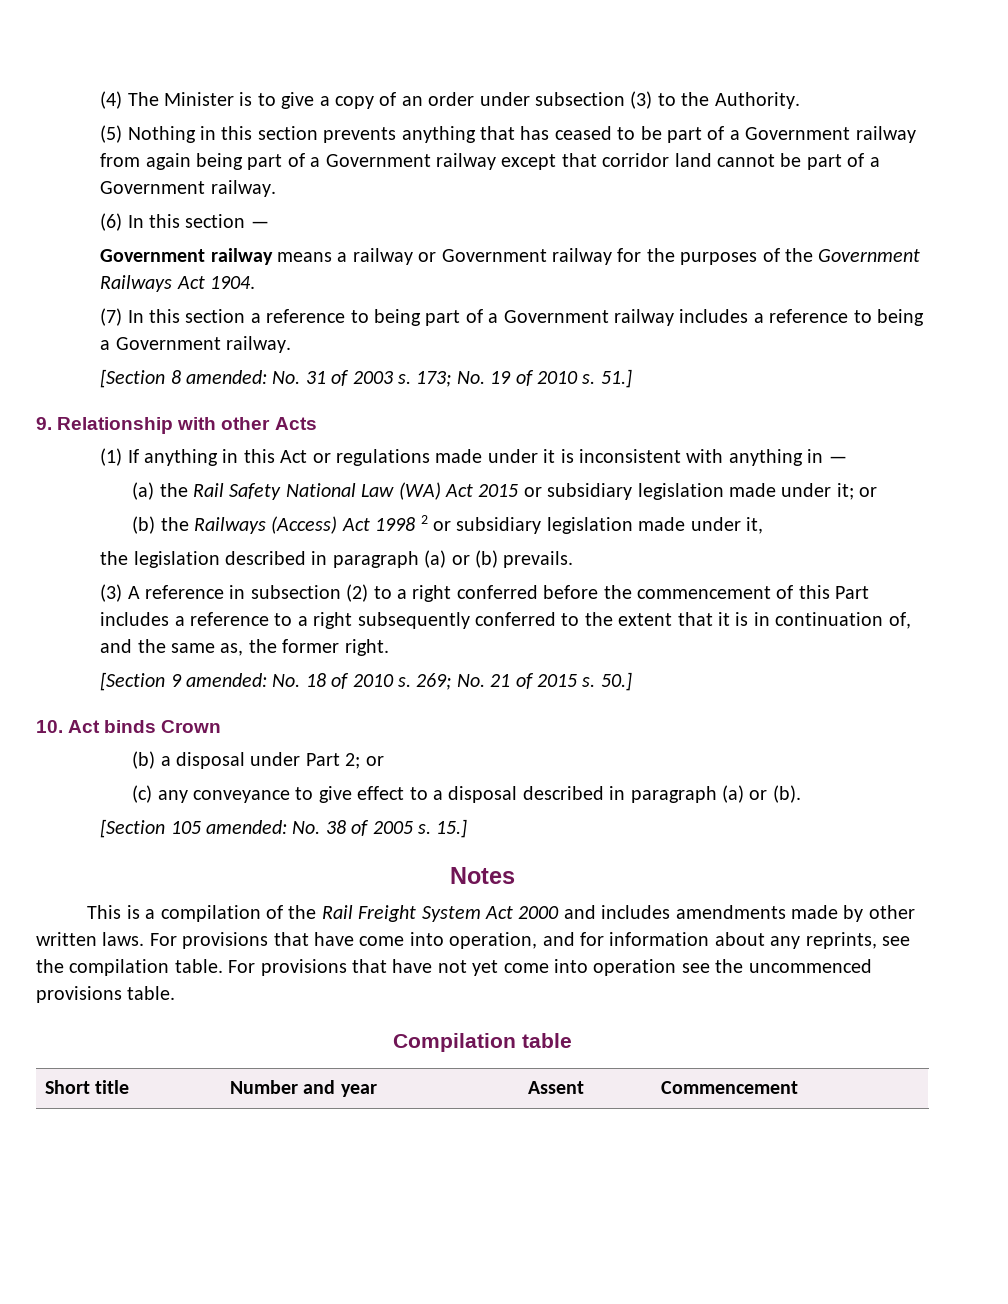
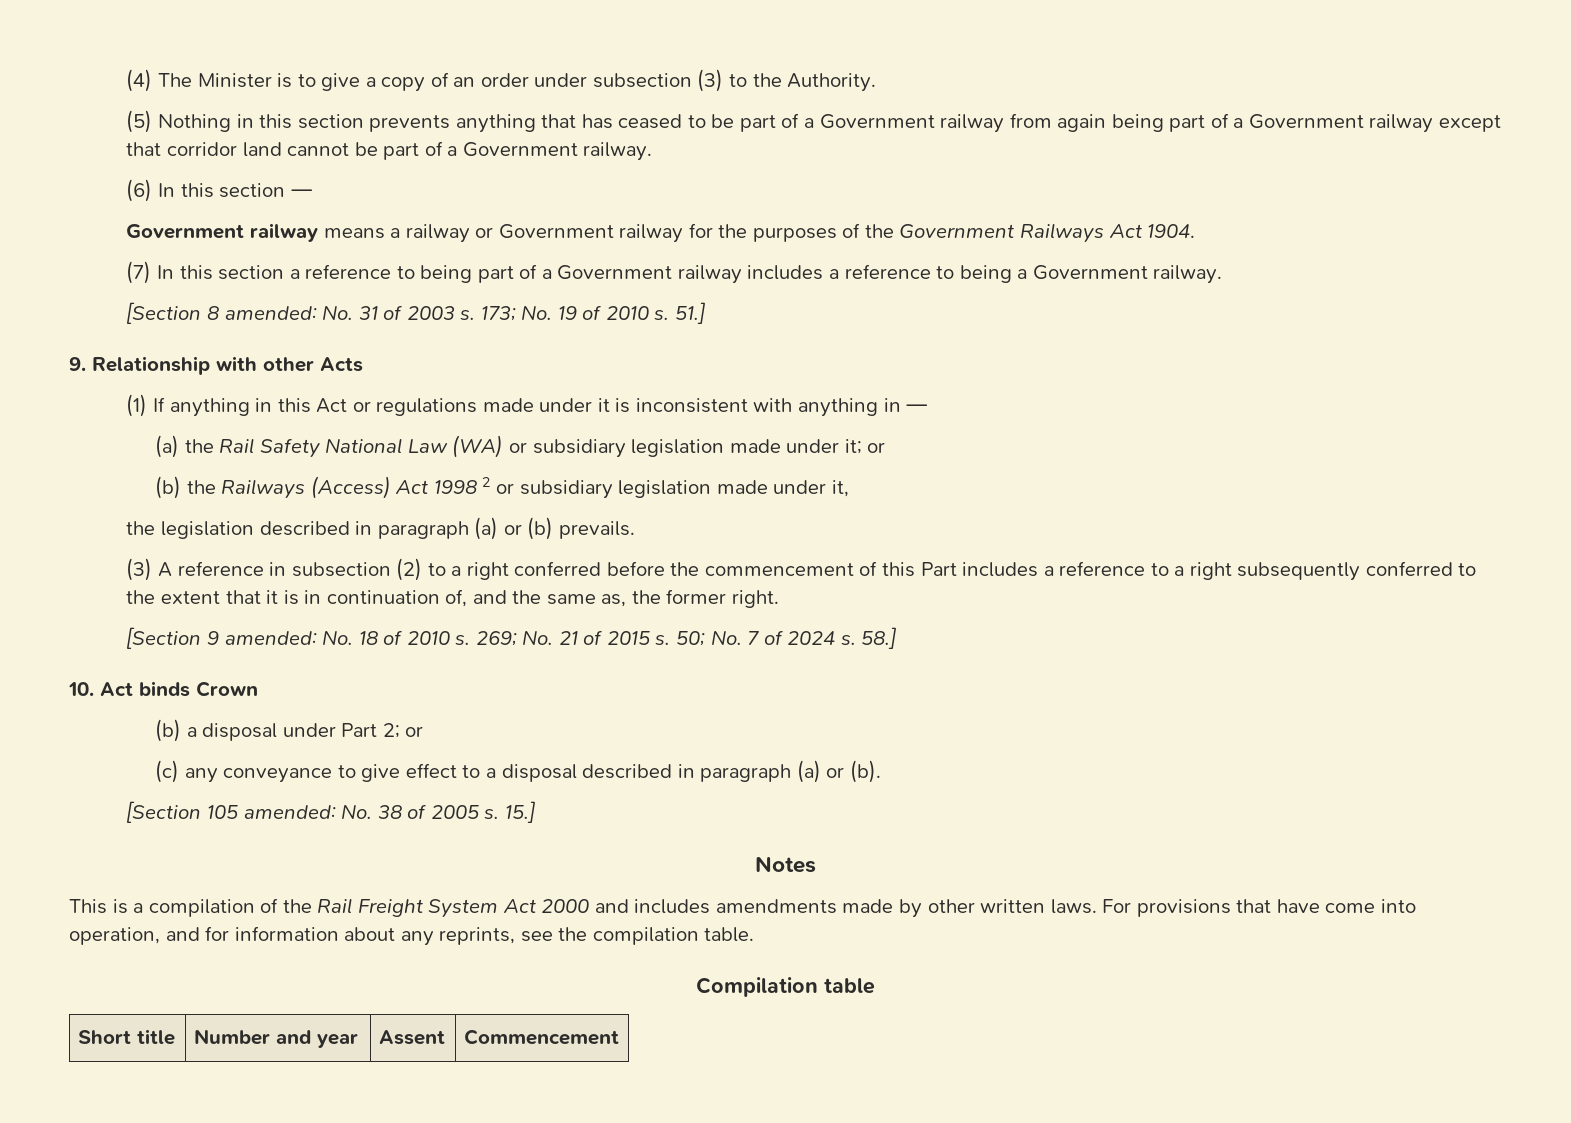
[445,484,519,497] Act 2015 -> (504, 446) none
[600,672,632,691] 50.] -> [675,627,898,649] 50; No. 7 of 2024 s. 58.]
[228,959,872,976] [36,986,176,1003] For provisions that have not yet come into operation see the uncommenced provisions table. -> (755, 934) none

